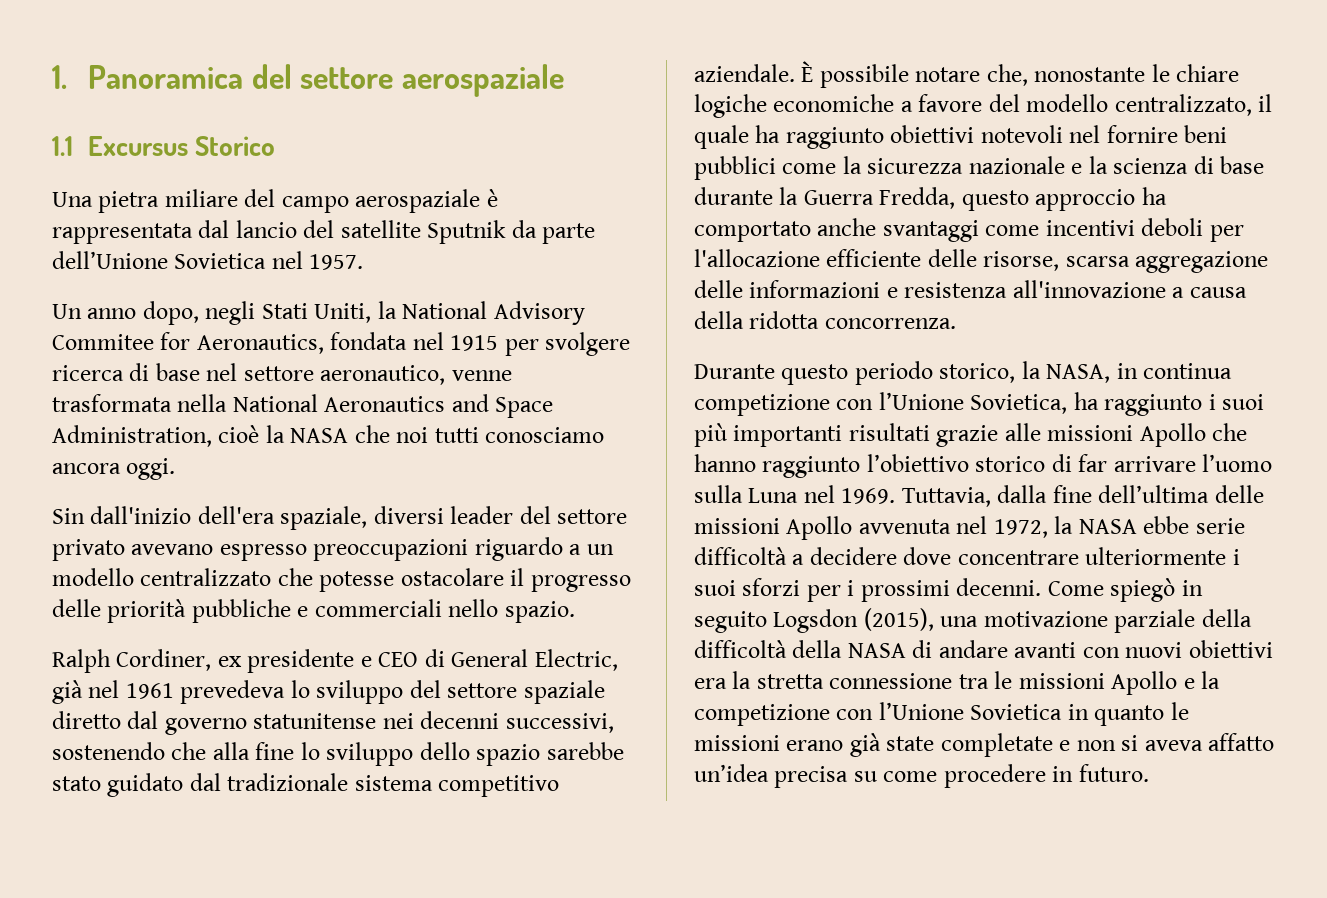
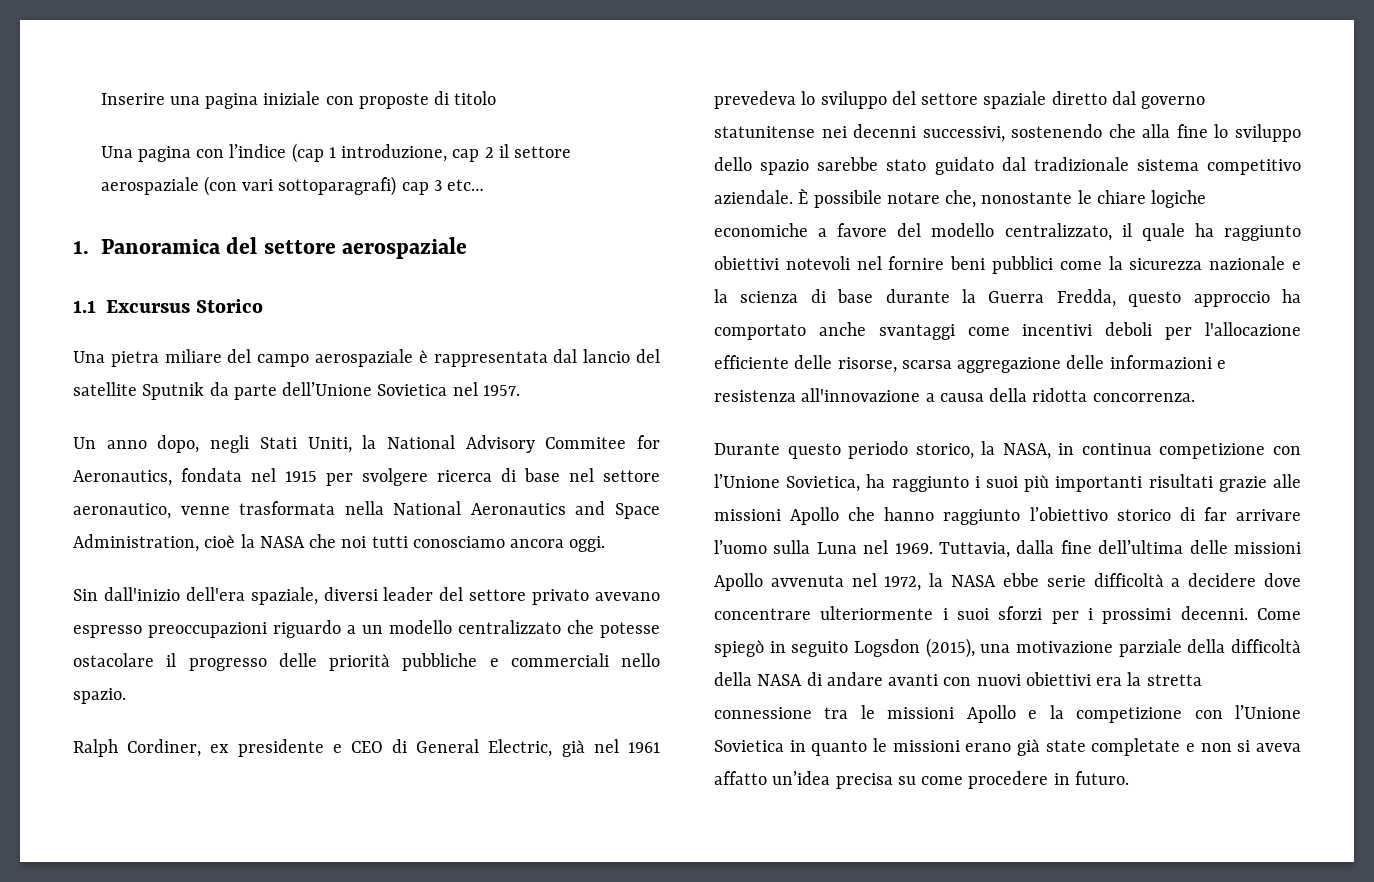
(52, 77) none -> [100,91,497,109] [100,143,572,163] [100,176,485,196] Inserire una pagina iniziale con proposte di titolo // Una pagina con l’indice (cap 1 introduzione, cap 2 il settore aerospaziale (con vari sottoparagrafi) cap 3 etc… //

